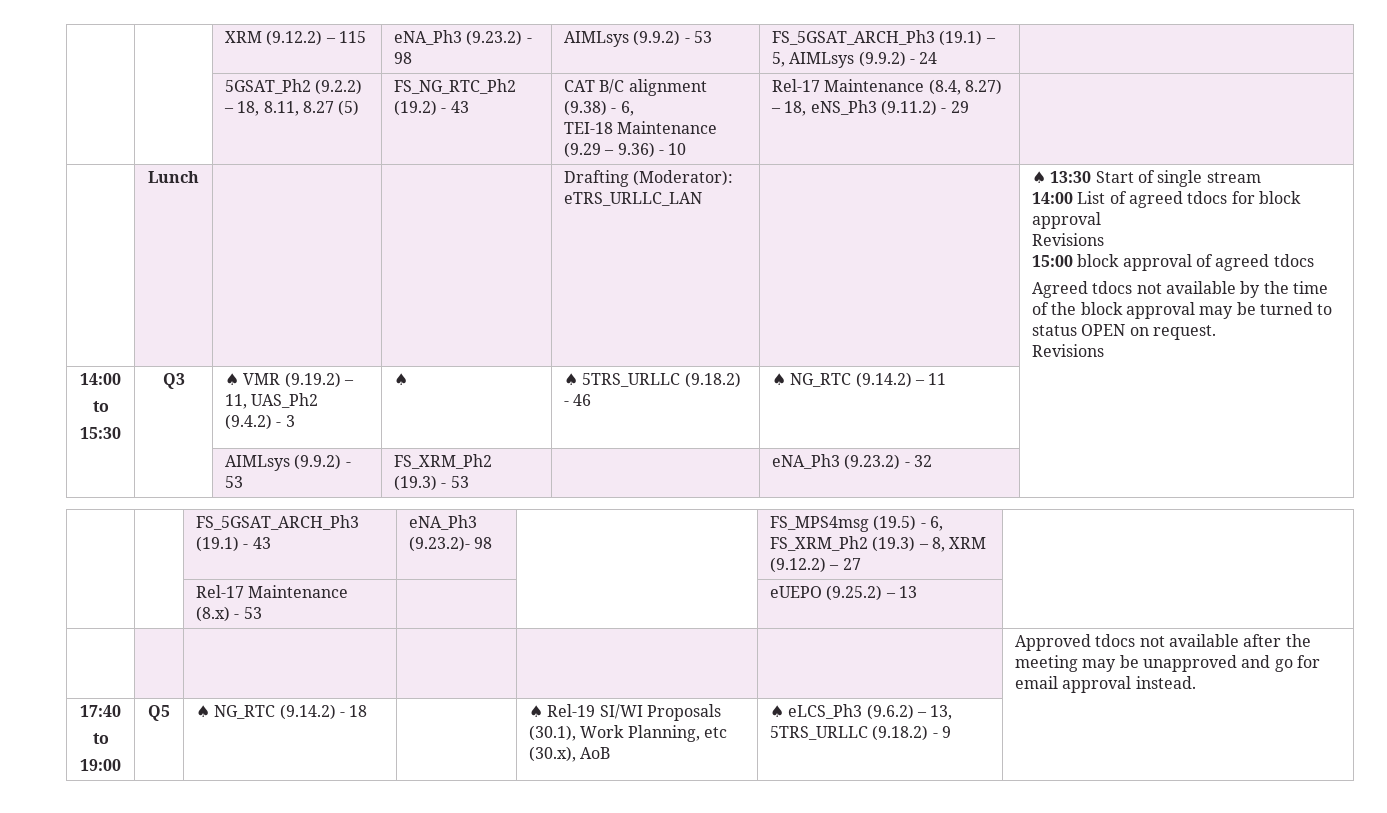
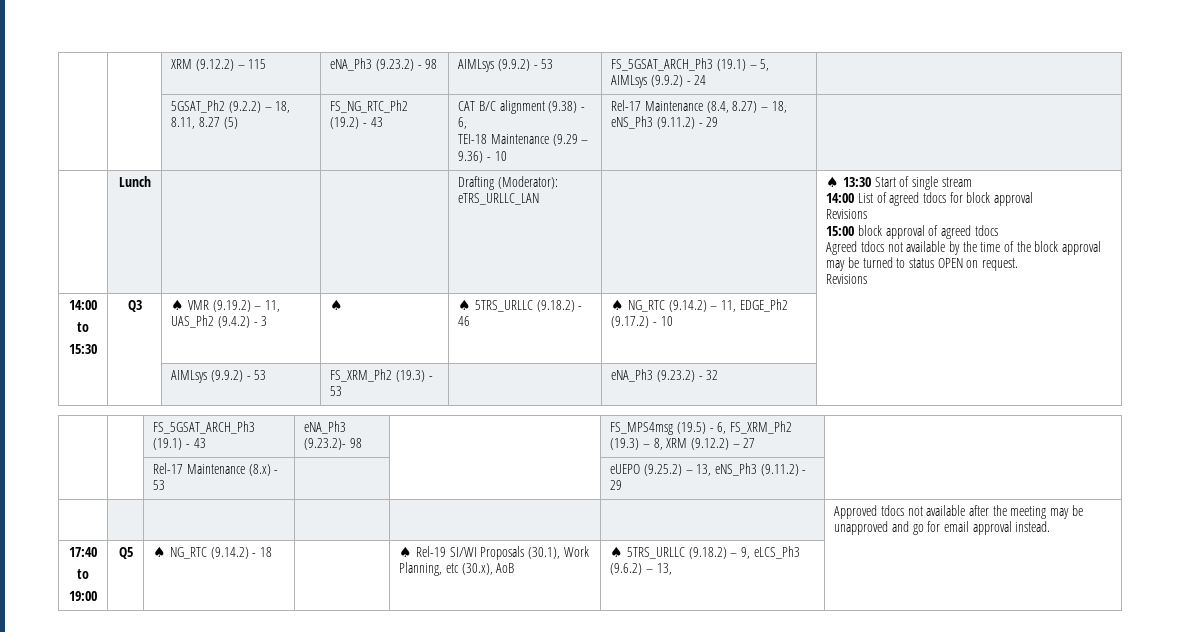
[928,373,947,385] 11 -> [721,299,788,312] [611,316,673,328] 11, EDGE_Ph2 (9.17.2) - 10
[899,586,918,598] 13 -> [696,463,807,476] [610,480,623,490] 13, eNS_Ph3 (9.11.2) - 29
(785, 711) none -> [627,547,751,559] 5TRS_URLLC (9.18.2) – 9,
[770,725,952,741] 5TRS_URLLC (9.18.2) - 9 -> (672, 569) none

